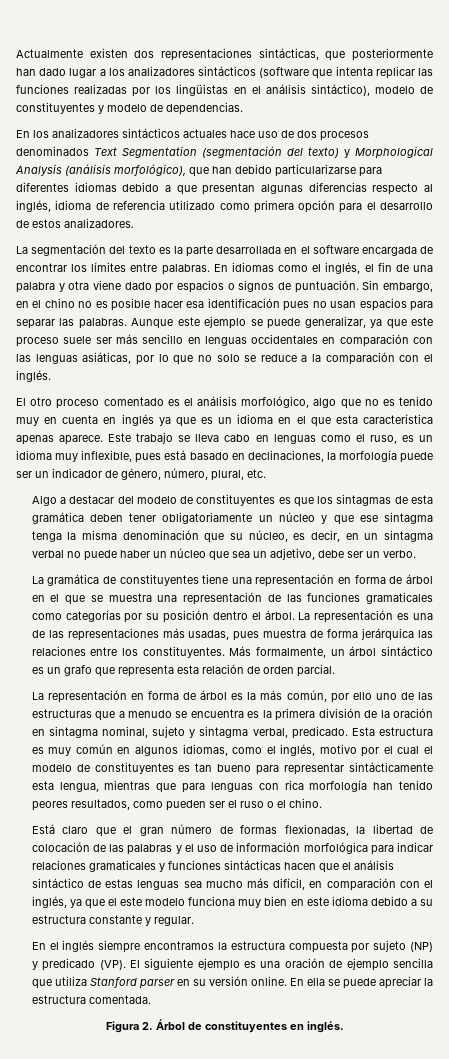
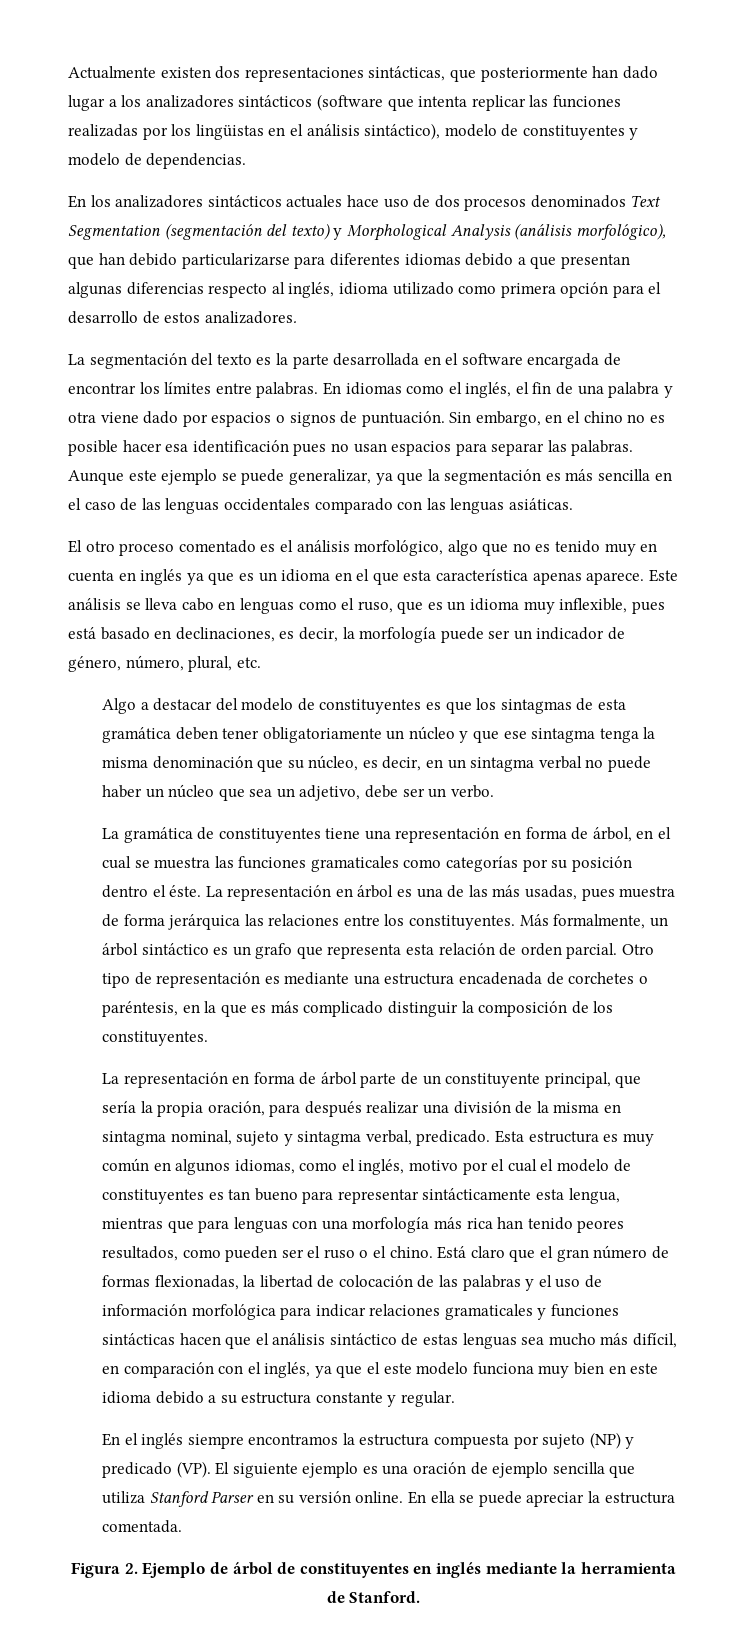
[95,200,165,210] de referencia -> (388, 288) none
[411,317,433,326] [16,334,434,347] [16,352,434,365] [16,370,51,382] este proceso suele ser más sencillo en lenguas occidentales en comparación con las lenguas asiáticas, por lo que no solo se reduce a la comparación con el inglés. -> [427,469,672,485] [68,498,573,514] la segmentación es más sencilla en el caso de las lenguas occidentales comparado con las lenguas asiáticas.
[136,432,174,444] trabajo -> [68,598,121,610] análisis
(397, 439) none -> [397,601,424,614] que
(324, 456) none -> [279,627,338,642] es decir,
[405,574,433,584] [31,594,86,605] árbol en el que -> [592,827,671,842] [101,856,131,869] árbol, en el cual
[157,592,281,605] una representación de -> (211, 863) none
[264,610,394,623] árbol. La representación -> [169,885,394,901] éste. La representación en árbol
[67,628,159,641] representaciones -> (488, 891) none
(335, 670) none -> [621,944,654,955] [101,972,648,988] [101,1001,614,1017] [101,1031,208,1046] Otro tipo de representación es mediante una estructura encadenada de corchetes o paréntesis, en la que es más complicado distinguir la composición de los constituyentes.
[231,690,433,703] [31,708,316,721] es la más común, por ello uno de las estructuras que a menudo se encuentra es la primera -> [360,1072,642,1088] [101,1101,450,1117] parte de un constituyente principal, que sería la propia oración, para después realizar una
[393,708,433,718] oración -> [553,1102,600,1113] misma
[284,780,368,792] rica morfología -> [321,1217,493,1233] una morfología más rica
(322, 803) // -> (433, 1252) none
[138,979,175,989] parser -> [211,1491,255,1503] Parser
[155,1019,344,1033] Árbol de constituyentes en inglés. -> [142,1562,676,1578] [326,1591,421,1603] Ejemplo de árbol de constituyentes en inglés mediante la herramienta de Stanford.

